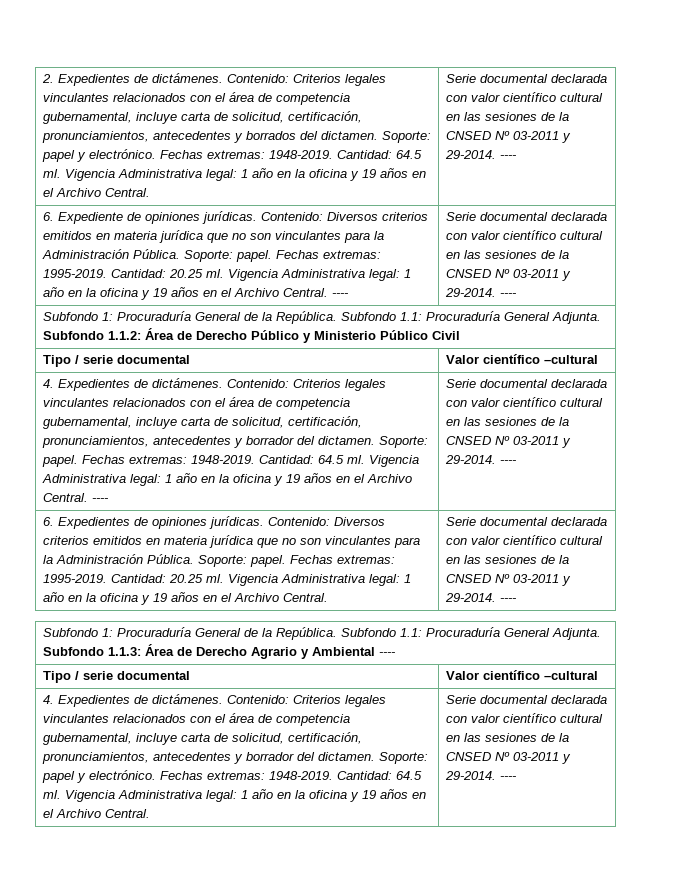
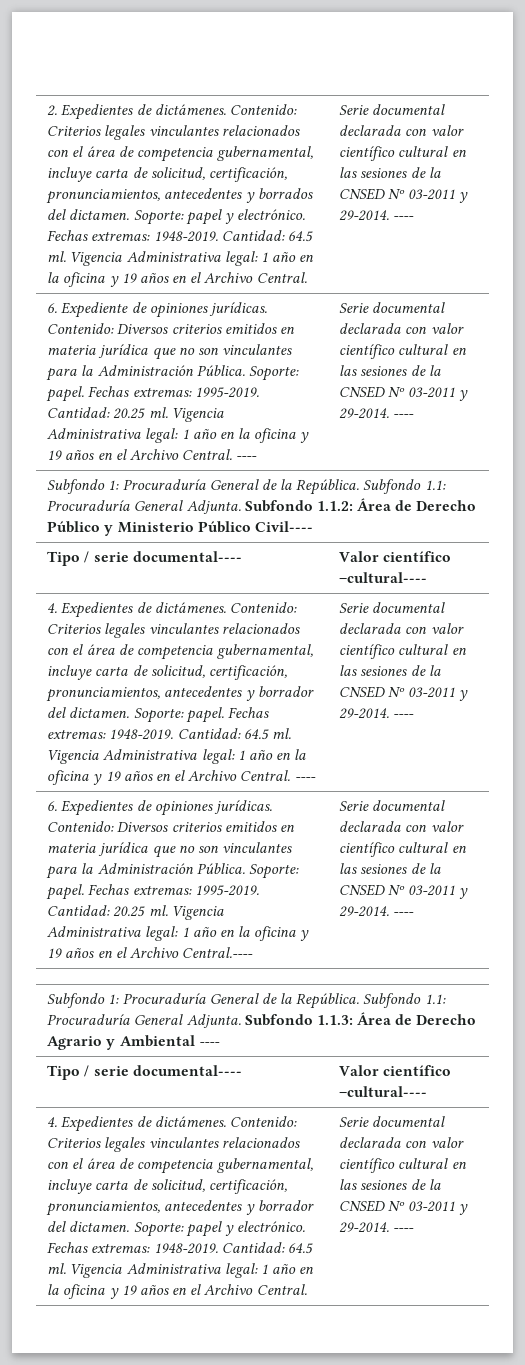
[431,331,460,340] [42,355,190,367] [445,354,598,364] Civil // Tipo / serie documental | Valor científico –cultural -> [254,521,313,532] [47,551,242,566] [339,551,452,562] [339,572,428,583] Civil---- // Tipo / serie documental---- | Valor científico –cultural----
[282,593,328,602] Central. -> [182,947,254,958] Central.----
[116,671,190,680] [445,670,598,680] documental | Valor científico –cultural -> [132,1065,242,1076] [339,1065,452,1076] [339,1086,428,1097] documental---- | Valor científico –cultural----

